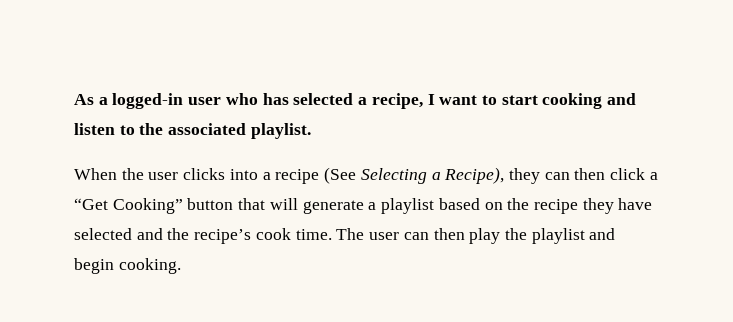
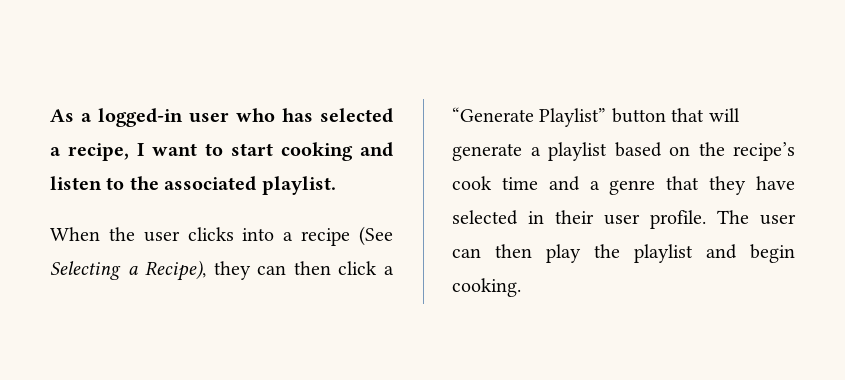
[74,198,183,214] “Get Cooking” -> [452,107,607,127] “Generate Playlist”
[533,198,653,214] [74,228,332,244] recipe they have selected and the recipe’s cook time. -> [733,142,795,161] [452,176,795,195] [452,210,706,229] recipe’s cook time and a genre that they have selected in their user profile.

